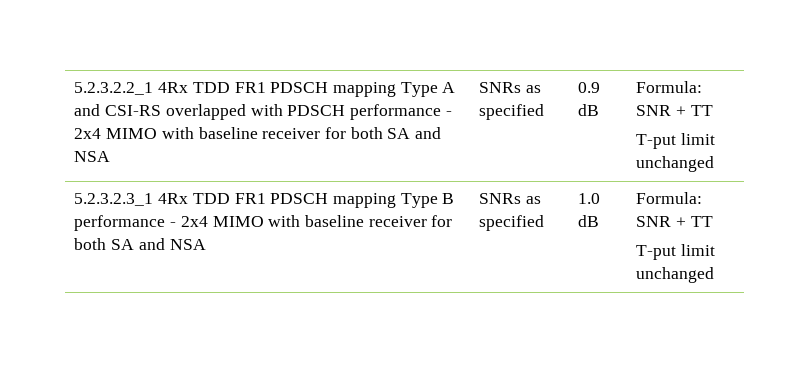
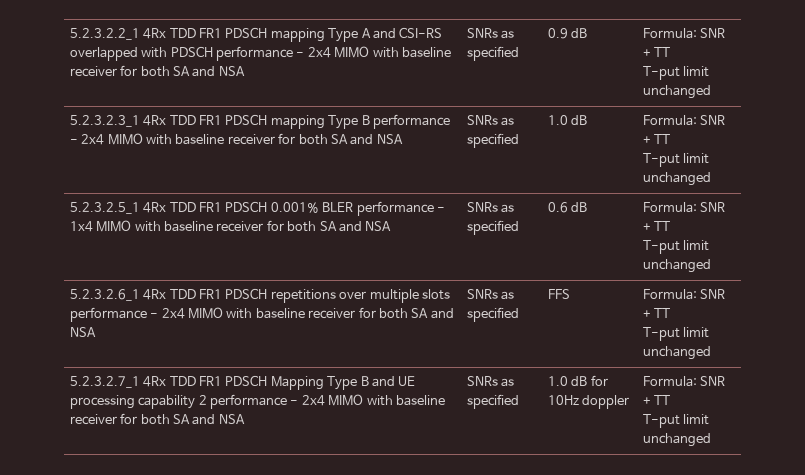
(715, 275) none -> [69,201,445,216] [69,220,392,232] [466,202,515,213] [466,220,519,235] [547,202,588,213] [642,202,726,213] [642,221,671,231] [642,240,710,254] [642,259,711,273] [69,288,450,303] [69,307,454,322] [69,327,96,337] [466,289,515,300] [466,307,519,322] [547,289,570,299] [642,289,726,300] [642,308,671,318] [642,327,710,341] [642,346,711,360] [69,375,416,390] [69,394,445,409] [69,413,245,425] [466,376,515,387] [466,394,519,409] [547,375,608,386] [547,395,630,409] [642,376,726,387] [642,395,671,405] [642,414,710,428] [642,433,711,447] // 5.2.3.2.5_1 4Rx TDD FR1 PDSCH 0.001% BLER performance - 1x4 MIMO with baseline receiver for both SA and NSA | SNRs as specified | 0.6 dB | Formula: SNR + TT // T-put limit unchanged // 5.2.3.2.6_1 4Rx TDD FR1 PDSCH repetitions over multiple slots performance - 2x4 MIMO with baseline receiver for both SA and NSA | SNRs as specified | FFS | Formula: SNR + TT // T-put limit unchanged // 5.2.3.2.7_1 4Rx TDD FR1 PDSCH Mapping Type B and UE processing capability 2 performance - 2x4 MIMO with baseline receiver for both SA and NSA | SNRs as specified | 1.0 dB for 10Hz doppler | Formula: SNR + TT // T-put limit unchanged

